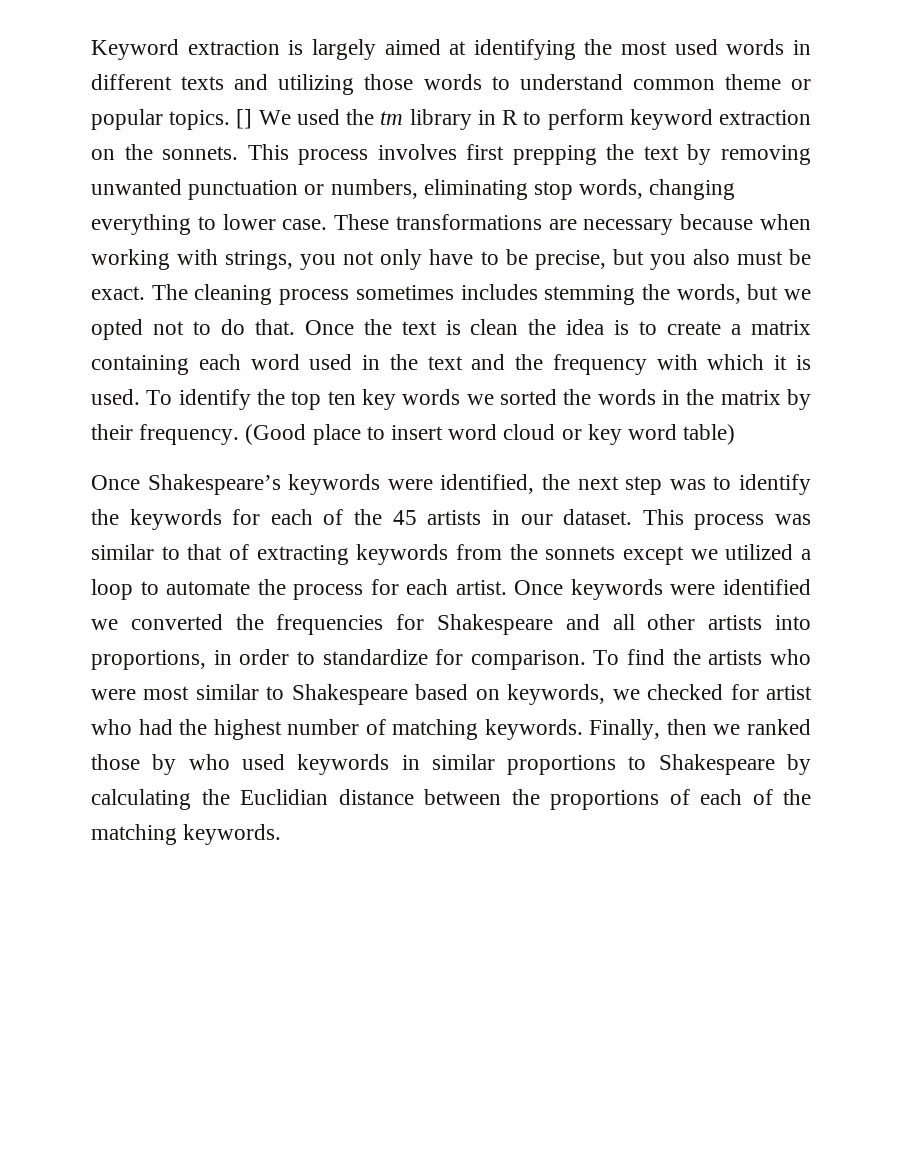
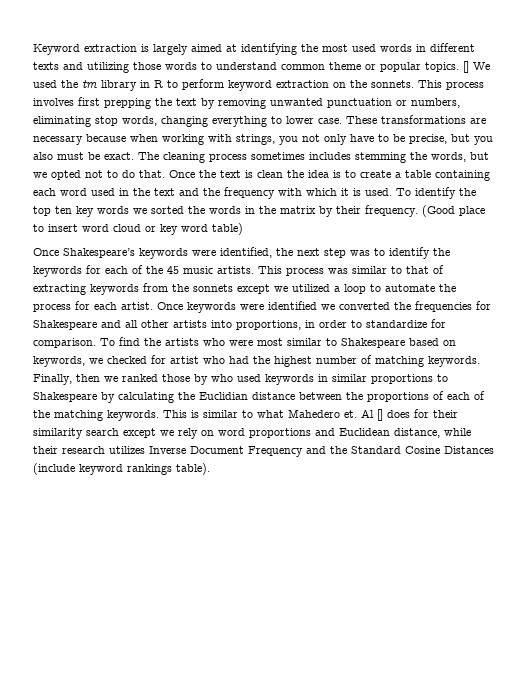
[751,320,811,335] matrix -> [405,170,431,178] table
[427,509,633,525] artists in our dataset. -> [183,266,254,274] music artists.
(282, 834) none -> [163,409,458,421] [33,428,471,439] [33,446,494,457] [33,463,210,475] This is similar to what Mahedero et. Al [] does for their similarity search except we rely on word proportions and Euclidean distance, while their research utilizes Inverse Document Frequency and the Standard Cosine Distances (include keyword rankings table).

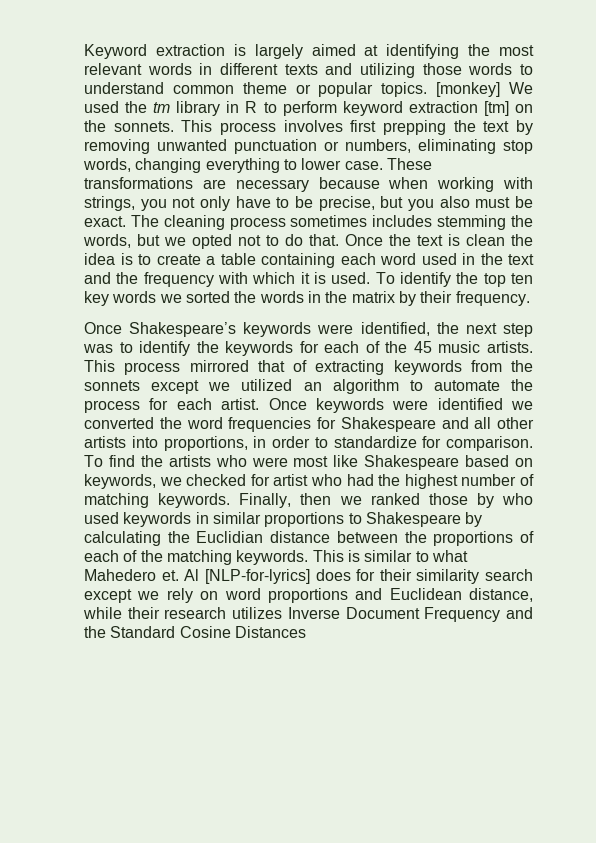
[352,44,376,52] used -> [84,63,142,75] relevant
[463,61,469,73] [] -> [436,82,501,97] [monkey]
(329, 84) none -> [483,101,509,116] [tm]
[422,205,485,217] [33,223,243,235] (Good place to insert word cloud or key word table) -> (530, 298) none
[328,266,402,274] was similar to -> [189,360,249,372] mirrored
[334,284,366,294] a loop -> [303,379,399,394] an algorithm
(411, 306) none -> [186,417,223,429] word
[287,338,337,346] similar to -> [333,455,359,467] like
[377,409,383,421] [] -> [204,569,310,584] [NLP-for-lyrics]
[33,463,210,475] (include keyword rankings table). -> (306, 632) none

